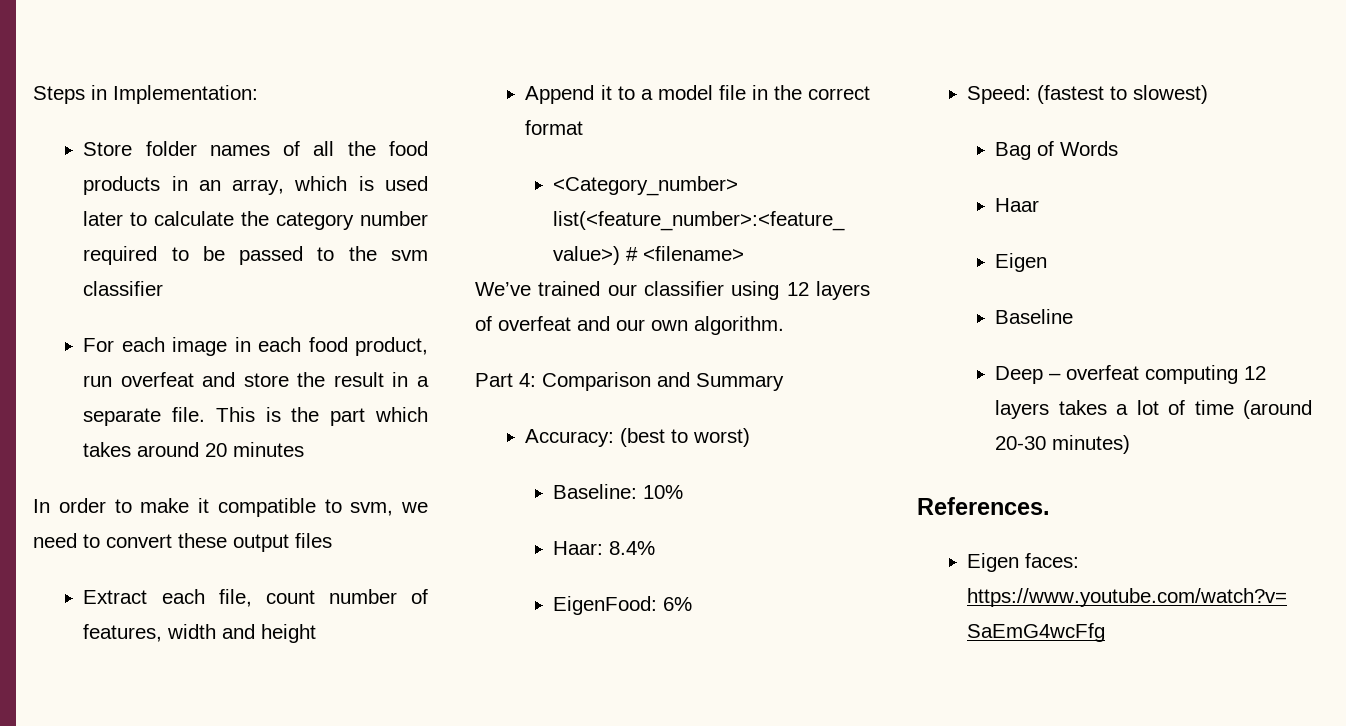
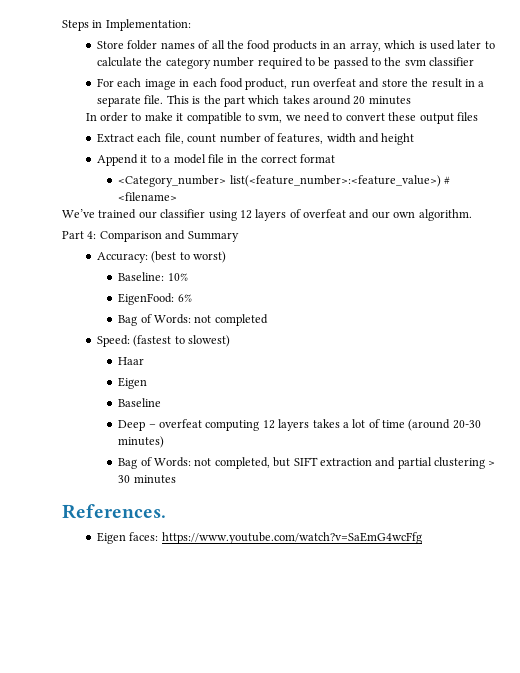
[553,541,656,555] // Haar: 8.4% -> (188, 277) none
(693, 604) none -> [118,314,268,326] // Bag of Words: not completed
[995,141,1119,160] // Bag of Words -> (231, 341) none
(1131, 444) none -> [118,457,496,469] [118,475,176,484] // Bag of Words: not completed, but SIFT extraction and partial clustering > 30 minutes

